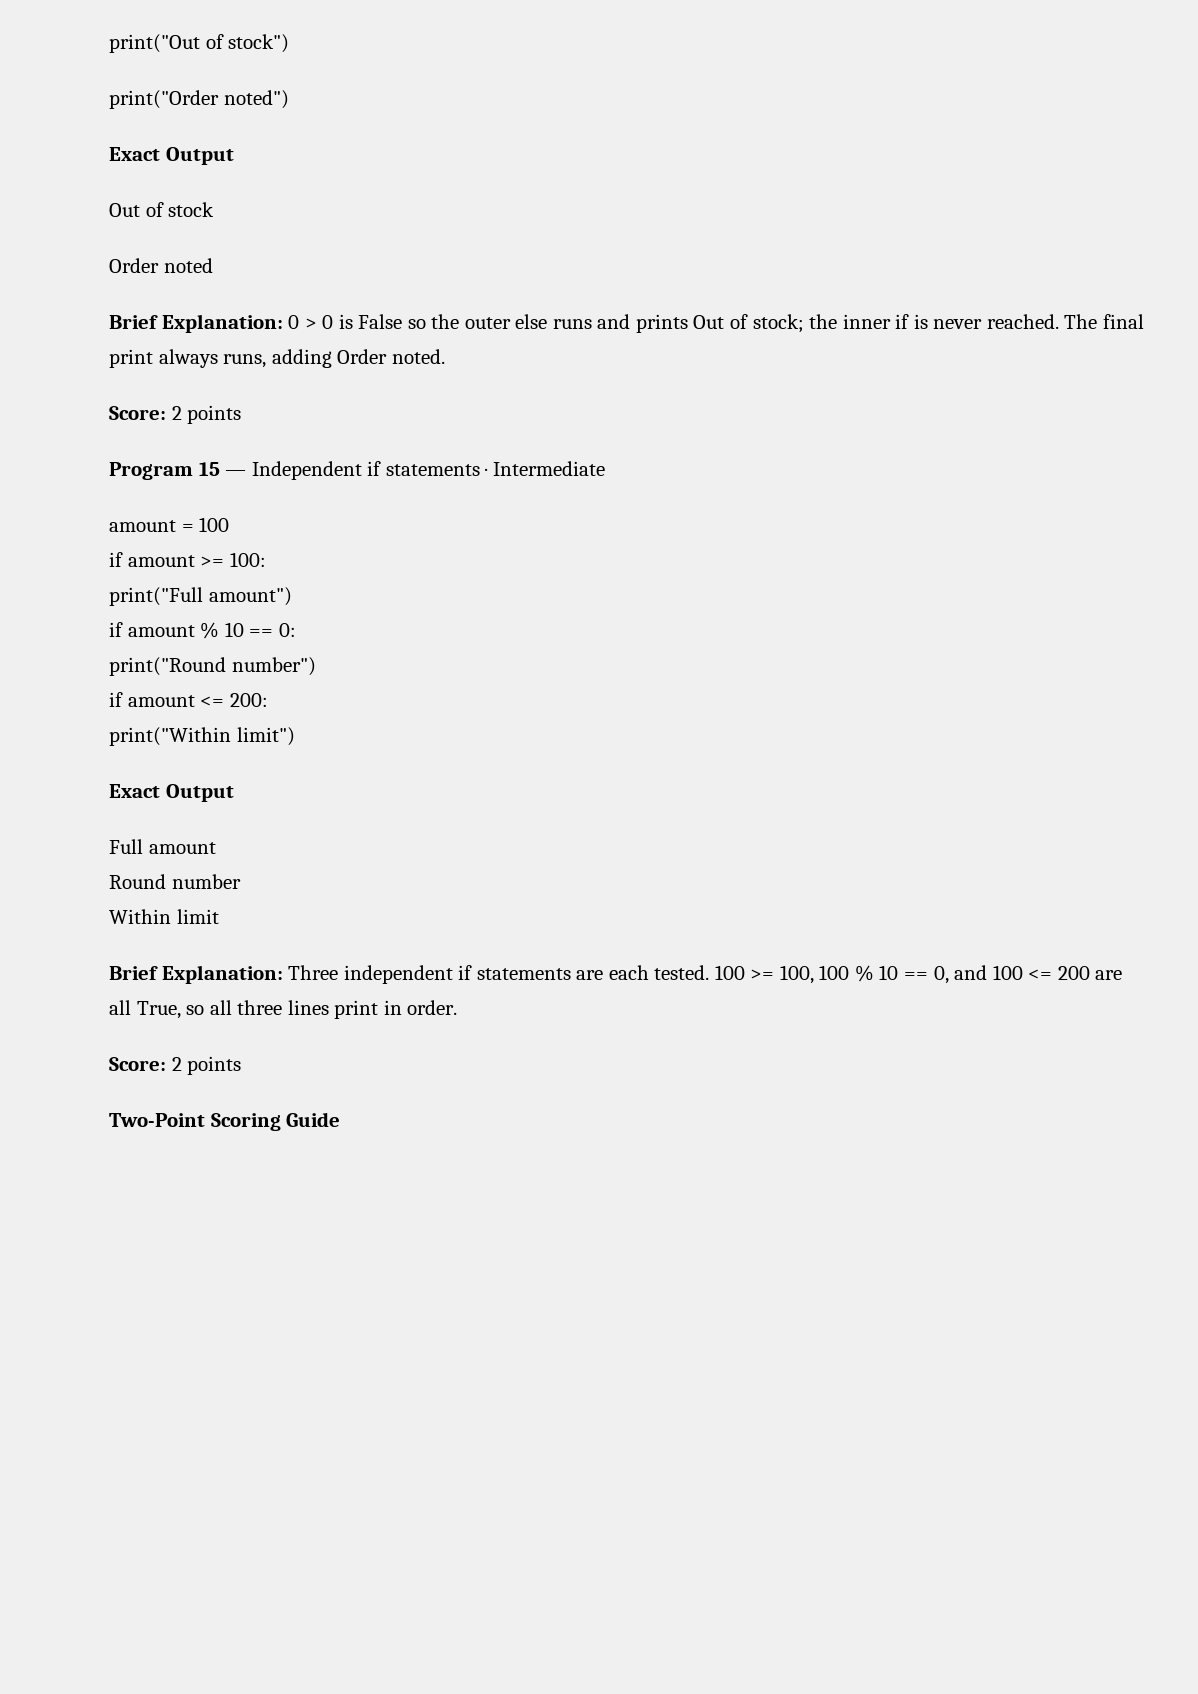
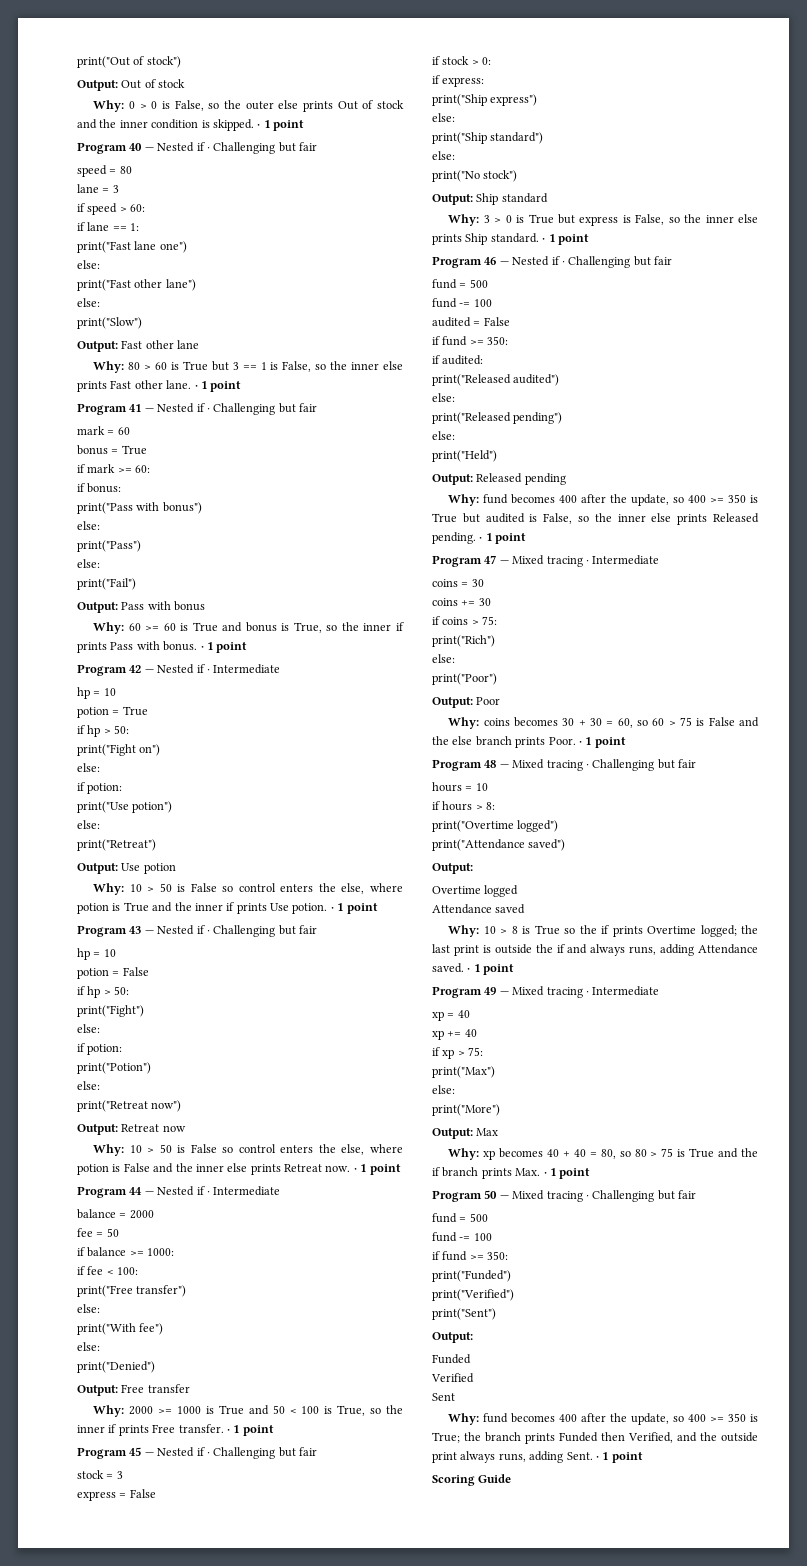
[109,90,289,109] [109,147,234,165] print("Order noted") // Exact Output // -> [77,80,118,91] Output:
[109,258,213,273] [109,314,283,333] Order noted // Brief Explanation: -> [93,100,125,112] Why:
[358,314,403,329] False -> [174,100,204,111] False,
[552,314,631,329] runs and -> (299, 104) none
[752,314,1144,333] [109,349,445,368] [109,405,242,424] [109,461,605,480] [109,517,230,532] [109,552,266,567] [109,587,292,606] [109,622,296,639] [109,657,316,676] [109,692,268,707] [109,727,295,746] [109,784,234,802] [109,839,216,854] [109,874,241,889] [109,909,219,924] [109,965,1123,984] [109,1000,458,1019] [109,1056,242,1075] [109,1113,205,1127] stock; the inner if is never reached. The final print always runs, adding Order noted. // Score: 2 points // Program 15 — Independent if statements · Intermediate // amount = 100 // if amount >= 100: // print("Full amount") // if amount % 10 == 0: // print("Round number") // if amount <= 200: // print("Within limit") // Exact Output // Full amount // Round number // Within limit // Brief Explanation: Three independent if statements are each tested. 100 >= 100, 100 % 10 == 0, and 100 <= 200 are all True, so all three lines print in order. // Score: 2 points // Two-Point -> [376,100,404,109] [77,119,304,131] [77,142,317,154] [77,165,132,177] [77,184,119,193] [77,203,146,215] [77,222,140,231] [77,241,187,253] [77,260,100,269] [77,279,196,291] [77,298,100,307] [77,317,142,329] [77,340,200,352] [93,361,404,373] [77,380,242,392] [77,403,317,415] [77,426,130,435] [77,445,147,455] [77,464,151,473] [77,483,122,493] [77,502,202,514] [77,521,100,530] [77,540,141,552] [77,559,100,568] [77,578,136,590] [77,601,206,613] [93,622,404,634] [77,641,248,653] [77,664,281,676] [77,687,116,699] [77,706,148,718] [77,725,130,737] [77,744,161,756] [77,763,100,772] [77,782,123,794] [77,801,173,813] [77,820,100,829] [77,839,156,851] [77,863,176,874] [93,883,403,895] [77,902,378,914] [77,925,317,937] [77,948,116,960] [77,967,149,979] [77,986,130,998] [77,1005,144,1017] [77,1024,100,1033] [77,1043,123,1055] [77,1062,151,1074] [77,1081,100,1090] [77,1100,182,1112] [77,1124,186,1135] [93,1144,403,1156] [77,1163,401,1175] [77,1186,281,1198] [77,1209,154,1219] [77,1228,119,1237] [77,1247,175,1257] [77,1266,139,1275] [77,1285,187,1297] [77,1304,100,1313] [77,1323,164,1335] [77,1342,100,1351] [77,1361,155,1373] [77,1384,190,1396] [93,1405,404,1417] [77,1424,274,1436] [77,1447,317,1459] [77,1470,123,1479] [77,1489,156,1501] [432,56,492,65] [432,75,485,87] [432,94,538,106] [432,113,455,122] [432,132,544,144] [432,151,455,160] [432,170,518,182] [432,193,548,205] [448,214,758,226] [432,233,589,245] [432,256,672,268] [432,279,488,289] [432,298,492,308] [432,317,510,327] [432,336,509,346] [432,355,484,365] [432,374,560,386] [432,393,455,402] [432,412,563,424] [432,431,455,440] [432,450,497,462] [432,473,566,485] [448,494,758,506] [432,513,759,525] [432,532,527,544] [432,555,660,567] [432,579,484,587] [432,598,491,606] [432,616,498,625] [432,635,495,647] [432,654,455,663] [432,673,497,685] [432,697,501,708] [448,717,759,729] [432,736,626,748] [432,759,696,771] [432,782,488,792] [432,801,496,811] [432,820,559,832] [432,839,566,851] [432,863,473,874] [432,885,519,897] [432,904,526,914] [448,925,758,937] [432,944,758,956] [432,963,515,975] [432,986,660,998] [432,1010,470,1021] [432,1029,477,1040] [432,1047,484,1059] [432,1066,495,1078] [432,1085,455,1094] [432,1104,500,1116] [432,1128,499,1139] [448,1148,759,1160] [432,1167,591,1179] [432,1190,696,1202] [432,1213,488,1223] [432,1232,492,1242] [432,1251,509,1261] [432,1270,511,1282] [432,1289,514,1301] [432,1308,496,1320] [432,1332,473,1343] [432,1354,471,1364] [431,1373,474,1383] [432,1393,455,1401] [448,1413,758,1425] [432,1432,758,1444] [432,1451,643,1463] stock and the inner condition is skipped. · 1 point // Program 40 — Nested if · Challenging but fair // speed = 80 // lane = 3 // if speed > 60: // if lane == 1: // print("Fast lane one") // else: // print("Fast other lane") // else: // print("Slow") // Output: Fast other lane // Why: 80 > 60 is True but 3 == 1 is False, so the inner else prints Fast other lane. · 1 point // Program 41 — Nested if · Challenging but fair // mark = 60 // bonus = True // if mark >= 60: // if bonus: // print("Pass with bonus") // else: // print("Pass") // else: // print("Fail") // Output: Pass with bonus // Why: 60 >= 60 is True and bonus is True, so the inner if prints Pass with bonus. · 1 point // Program 42 — Nested if · Intermediate // hp = 10 // potion = True // if hp > 50: // print("Fight on") // else: // if potion: // print("Use potion") // else: // print("Retreat") // Output: Use potion // Why: 10 > 50 is False so control enters the else, where potion is True and the inner if prints Use potion. · 1 point // Program 43 — Nested if · Challenging but fair // hp = 10 // potion = False // if hp > 50: // print("Fight") // else: // if potion: // print("Potion") // else: // print("Retreat now") // Output: Retreat now // Why: 10 > 50 is False so control enters the else, where potion is False and the inner else prints Retreat now. · 1 point // Program 44 — Nested if · Intermediate // balance = 2000 // fee = 50 // if balance >= 1000: // if fee < 100: // print("Free transfer") // else: // print("With fee") // else: // print("Denied") // Output: Free transfer // Why: 2000 >= 1000 is True and 50 < 100 is True, so the inner if prints Free transfer. · 1 point // Program 45 — Nested if · Challenging but fair // stock = 3 // express = False // if stock > 0: // if express: // print("Ship express") // else: // print("Ship standard") // else: // print("No stock") // Output: Ship standard // Why: 3 > 0 is True but express is False, so the inner else prints Ship standard. · 1 point // Program 46 — Nested if · Challenging but fair // fund = 500 // fund -= 100 // audited = False // if fund >= 350: // if audited: // print("Released audited") // else: // print("Released pending") // else: // print("Held") // Output: Released pending // Why: fund becomes 400 after the update, so 400 >= 350 is True but audited is False, so the inner else prints Released pending. · 1 point // Program 47 — Mixed tracing · Intermediate // coins = 30 // coins += 30 // if coins > 75: // print("Rich") // else: // print("Poor") // Output: Poor // Why: coins becomes 30 + 30 = 60, so 60 > 75 is False and the else branch prints Poor. · 1 point // Program 48 — Mixed tracing · Challenging but fair // hours = 10 // if hours > 8: // print("Overtime logged") // print("Attendance saved") // Output: // Overtime logged // Attendance saved // Why: 10 > 8 is True so the if prints Overtime logged; the last print is outside the if and always runs, adding Attendance saved. · 1 point // Program 49 — Mixed tracing · Intermediate // xp = 40 // xp += 40 // if xp > 75: // print("Max") // else: // print("More") // Output: Max // Why: xp becomes 40 + 40 = 80, so 80 > 75 is True and the if branch prints Max. · 1 point // Program 50 — Mixed tracing · Challenging but fair // fund = 500 // fund -= 100 // if fund >= 350: // print("Funded") // print("Verified") // print("Sent") // Output: // Funded // Verified // Sent // Why: fund becomes 400 after the update, so 400 >= 350 is True; the branch prints Funded then Verified, and the outside print always runs, adding Sent. · 1 point //

